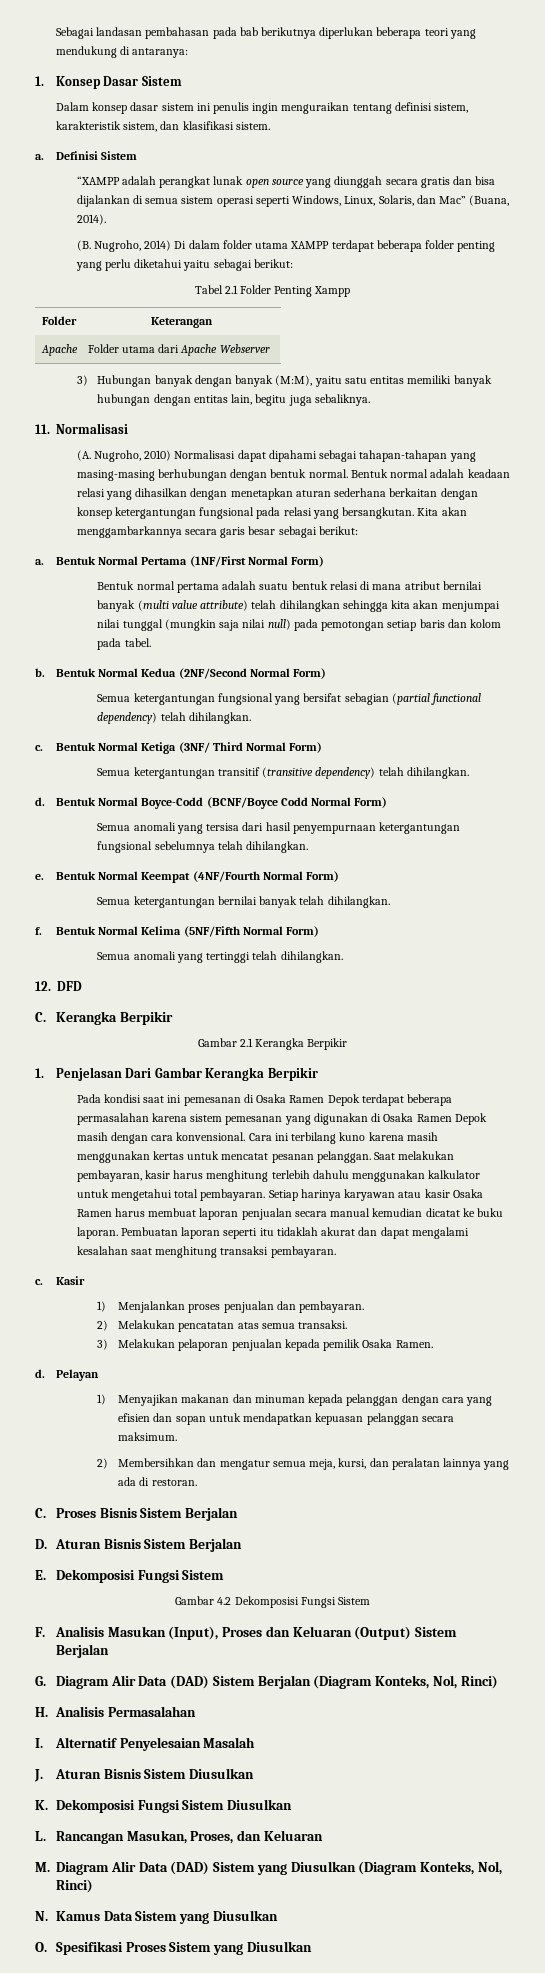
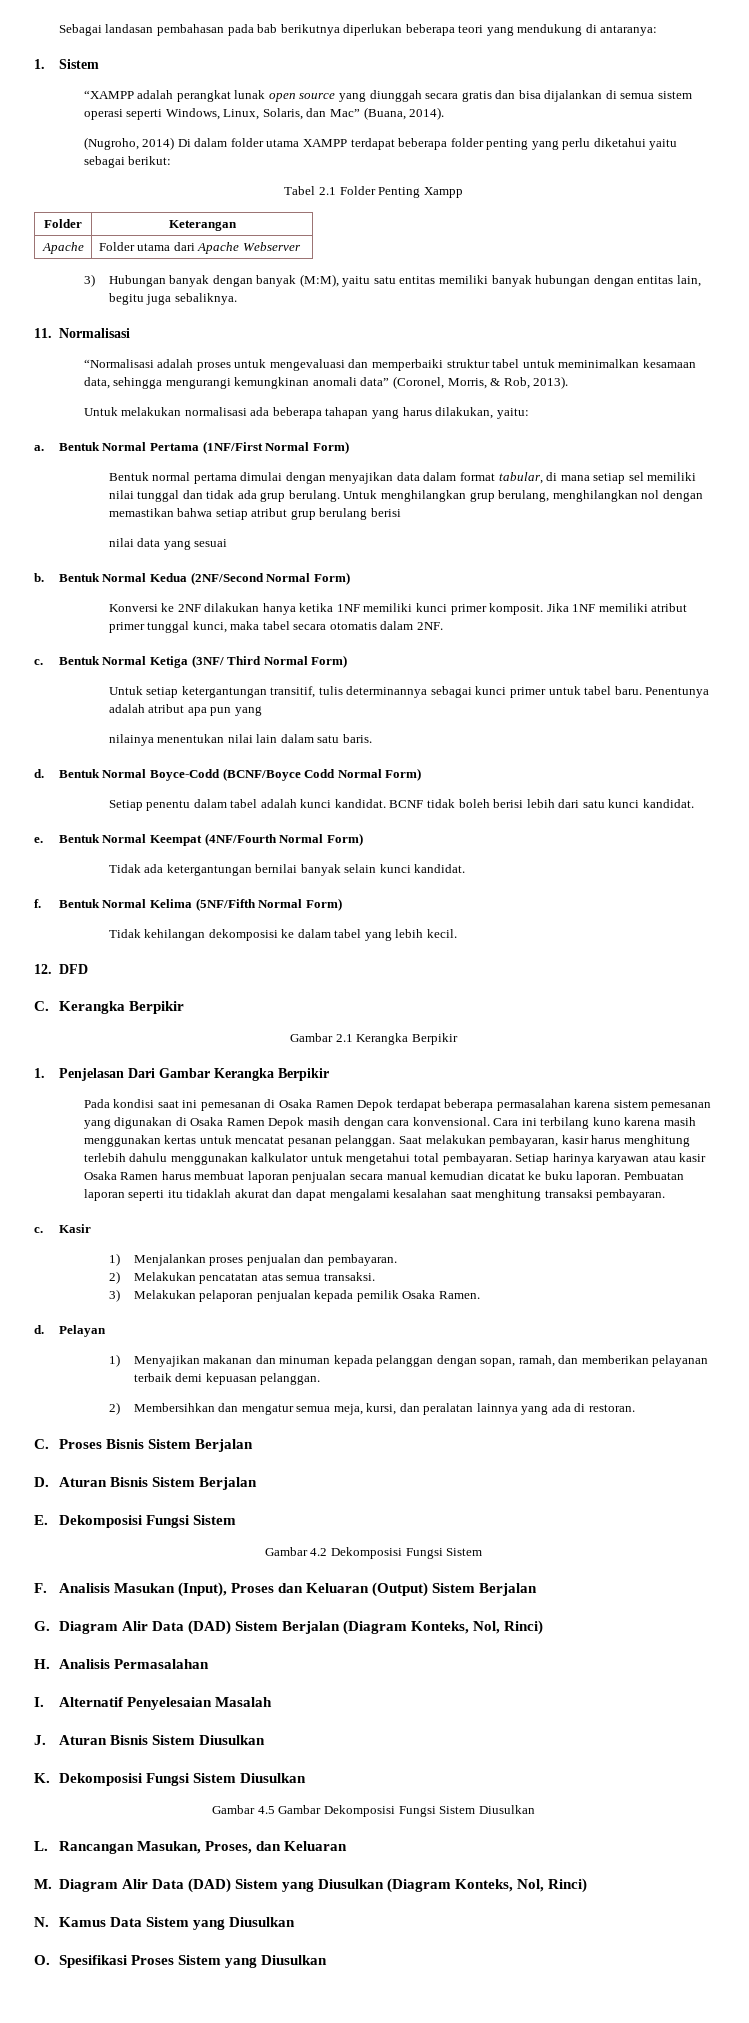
[55,76,182,89] [55,102,469,114] [55,121,270,132] [35,151,98,160] Konsep Dasar Sistem // Dalam konsep dasar sistem ini penulis ingin menguraikan tentang definisi sistem, karakteristik sistem, dan klasifikasi sistem. // a. Definisi -> (45, 64) none
[76,240,141,252] (B. Nugroho, -> [83,137,139,150] (Nugroho,
[76,450,476,462] [76,469,510,481] [76,488,478,500] [76,507,467,519] [76,526,358,538] (A. Nugroho, 2010) Normalisasi dapat dipahami sebagai tahapan-tahapan yang masing-masing berhubungan dengan bentuk normal. Bentuk normal adalah keadaan relasi yang dihasilkan dengan menetapkan aturan sederhana berkaitan dengan konsep ketergantungan fungsional pada relasi yang bersangkutan. Kita akan menggambarkannya secara garis besar sebagai berikut: -> [83,359,696,371] [83,376,569,389] [83,407,529,419] “Normalisasi adalah proses untuk mengevaluasi dan memperbaiki struktur tabel untuk meminimalkan kesamaan data, sehingga mengurangi kemungkinan anomali data” (Coronel, Morris, & Rob, 2013). // Untuk melakukan normalisasi ada beberapa tahapan yang harus dilakukan, yaitu:
[222,581,482,590] [97,600,500,612] [97,619,502,631] [97,638,151,650] adalah suatu bentuk relasi di mana atribut bernilai banyak (multi value attribute) telah dihilangkan sehingga kita akan menjumpai nilai tunggal (mungkin saja nilai null) pada pemotongan setiap baris dan kolom pada tabel. -> [240,472,697,484] [108,490,703,502] [108,508,401,520] [108,538,228,550] dimulai dengan menyajikan data dalam format tabular, di mana setiap sel memiliki nilai tunggal dan tidak ada grup berulang. Untuk menghilangkan grup berulang, menghilangkan nol dengan memastikan bahwa setiap atribut grup berulang berisi // nilai data yang sesuai
[97,693,482,705] [97,712,251,724] Semua ketergantungan fungsional yang bersifat sebagian (partial functional dependency) telah dihilangkan. -> [108,603,688,615] [108,621,443,633] Konversi ke 2NF dilakukan hanya ketika 1NF memiliki kunci primer komposit. Jika 1NF memiliki atribut primer tunggal kunci, maka tabel secara otomatis dalam 2NF.
[97,767,469,779] Semua ketergantungan transitif (transitive dependency) telah dihilangkan. -> [108,686,710,698] [108,704,262,716] [108,734,372,746] Untuk setiap ketergantungan transitif, tulis determinannya sebagai kunci primer untuk tabel baru. Penentunya adalah atribut apa pun yang // nilainya menentukan nilai lain dalam satu baris.
[97,822,461,834] [97,841,309,853] Semua anomali yang tersisa dari hasil penyempurnaan ketergantungan fungsional sebelumnya telah dihilangkan. -> [108,799,694,811] Setiap penentu dalam tabel adalah kunci kandidat. BCNF tidak boleh berisi lebih dari satu kunci kandidat.
[97,897,131,905] Semua -> [108,864,164,873] Tidak ada
[299,896,390,908] telah dihilangkan. -> [344,864,466,873] selain kunci kandidat.
[97,951,343,963] Semua anomali yang tertinggi telah dihilangkan. -> [108,929,457,941] Tidak kehilangan dekomposisi ke dalam tabel yang lebih kecil.
[441,1396,493,1406] [118,1413,454,1425] [118,1432,178,1441] cara yang efisien dan sopan untuk mendapatkan kepuasan pelanggan secara maksimum. -> [480,1355,709,1367] [133,1373,321,1385] sopan, ramah, dan memberikan pelayanan terbaik demi kepuasan pelanggan.
(293, 1804) none -> [212,1805,535,1817] // Gambar 4.5 Gambar Dekomposisi Fungsi Sistem Diusulkan

